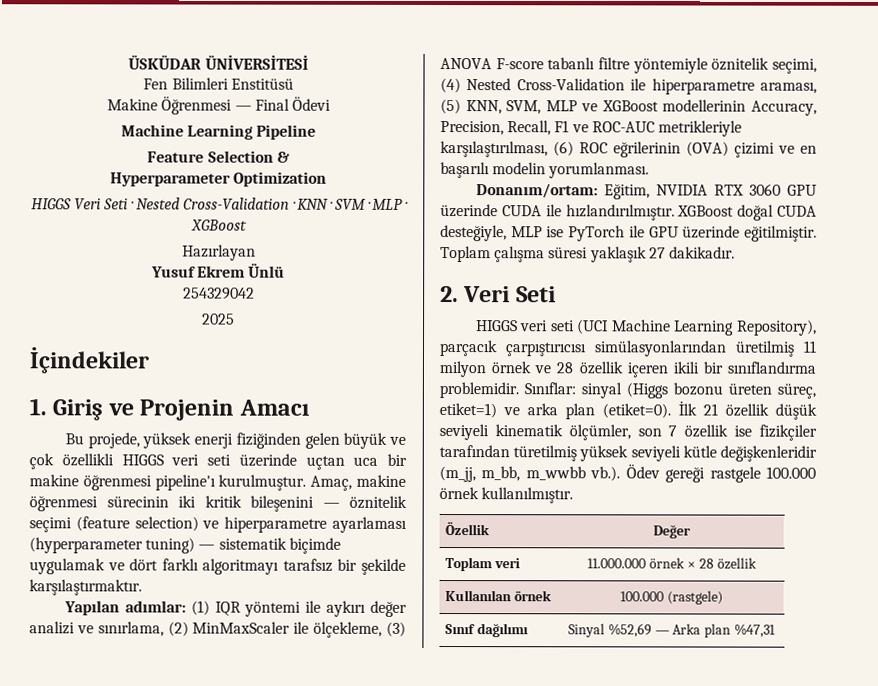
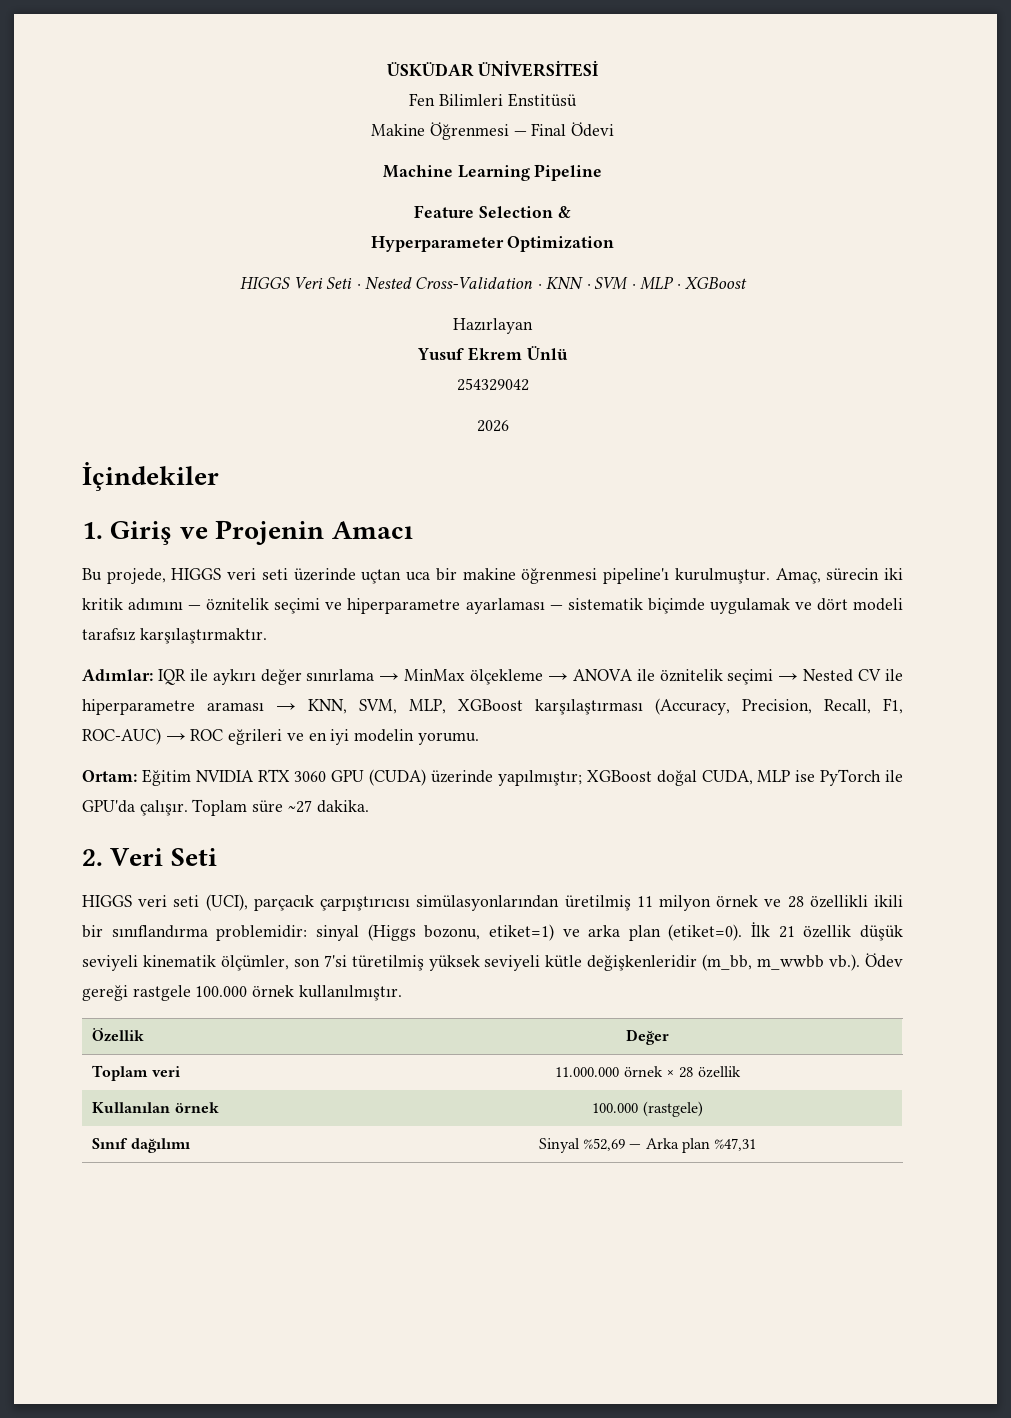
[202,313,235,325] 2025 -> [476,420,509,432] 2026
[142,432,406,449] [29,453,114,470] yüksek enerji fiziğinden gelen büyük ve çok özellikli -> (166, 576) none
[356,474,406,487] [29,495,169,512] makine öğrenmesi sürecinin -> [826,568,880,581] sürecin
[250,495,314,512] bileşenini -> [128,598,184,611] adımını
[75,516,199,532] (feature selection) -> (321, 606) none
[29,537,196,554] (hyperparameter tuning) -> (545, 606) none
[161,558,406,575] [29,579,142,596] [63,600,407,617] [29,621,406,638] [440,57,817,74] [440,78,817,95] [440,99,817,116] [440,120,742,137] [440,141,817,158] [440,162,650,179] [475,183,817,200] [440,204,817,221] [440,225,817,242] [440,246,735,263] farklı algoritmayı tarafsız bir şekilde karşılaştırmaktır. // Yapılan adımlar: (1) IQR yöntemi ile aykırı değer analizi ve sınırlama, (2) MinMaxScaler ile ölçekleme, (3) ANOVA F-score tabanlı filtre yöntemiyle öznitelik seçimi, (4) Nested Cross-Validation ile hiperparametre araması, (5) KNN, SVM, MLP ve XGBoost modellerinin Accuracy, Precision, Recall, F1 ve ROC-AUC metrikleriyle karşılaştırılması, (6) ROC eğrilerinin (OVA) çizimi ve en başarılı modelin yorumlanması. // Donanım/ortam: Eğitim, NVIDIA RTX 3060 GPU üzerinde CUDA ile hızlandırılmıştır. XGBoost doğal CUDA desteğiyle, MLP ise PyTorch ile GPU üzerinde eğitilmiştir. Toplam çalışma süresi yaklaşık 27 dakikadır. -> [852,598,903,611] [82,628,267,644] [82,669,903,685] [82,698,903,715] [82,728,479,745] [82,769,904,786] [82,799,369,816] modeli tarafsız karşılaştırmaktır. // Adımlar: IQR ile aykırı değer sınırlama → MinMax ölçekleme → ANOVA ile öznitelik seçimi → Nested CV ile hiperparametre araması → KNN, SVM, MLP, XGBoost karşılaştırması (Accuracy, Precision, Recall, F1, ROC-AUC) → ROC eğrileri ve en iyi modelin yorumu. // Ortam: Eğitim NVIDIA RTX 3060 GPU (CUDA) üzerinde yapılmıştır; XGBoost doğal CUDA, MLP ise PyTorch ile GPU'da çalışır. Toplam süre ~27 dakika.
[577,319,817,336] (UCI Machine Learning Repository), -> [205,894,248,911] (UCI),
[578,361,668,378] özellik içeren -> [809,895,868,908] özellikli
[439,382,816,399] problemidir. Sınıflar: sinyal (Higgs bozonu üreten süreç, -> [216,924,481,941] problemidir: sinyal (Higgs bozonu,
[668,424,817,441] [439,445,510,458] 7 özellik ise fizikçiler tarafından -> [323,955,347,967] 7'si
[439,466,521,483] (m_jj, m_bb, -> [702,954,753,971] (m_bb,

